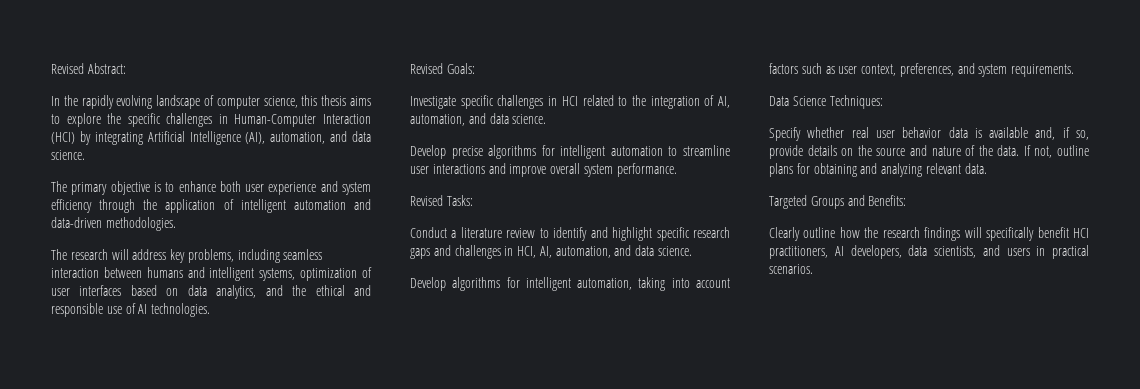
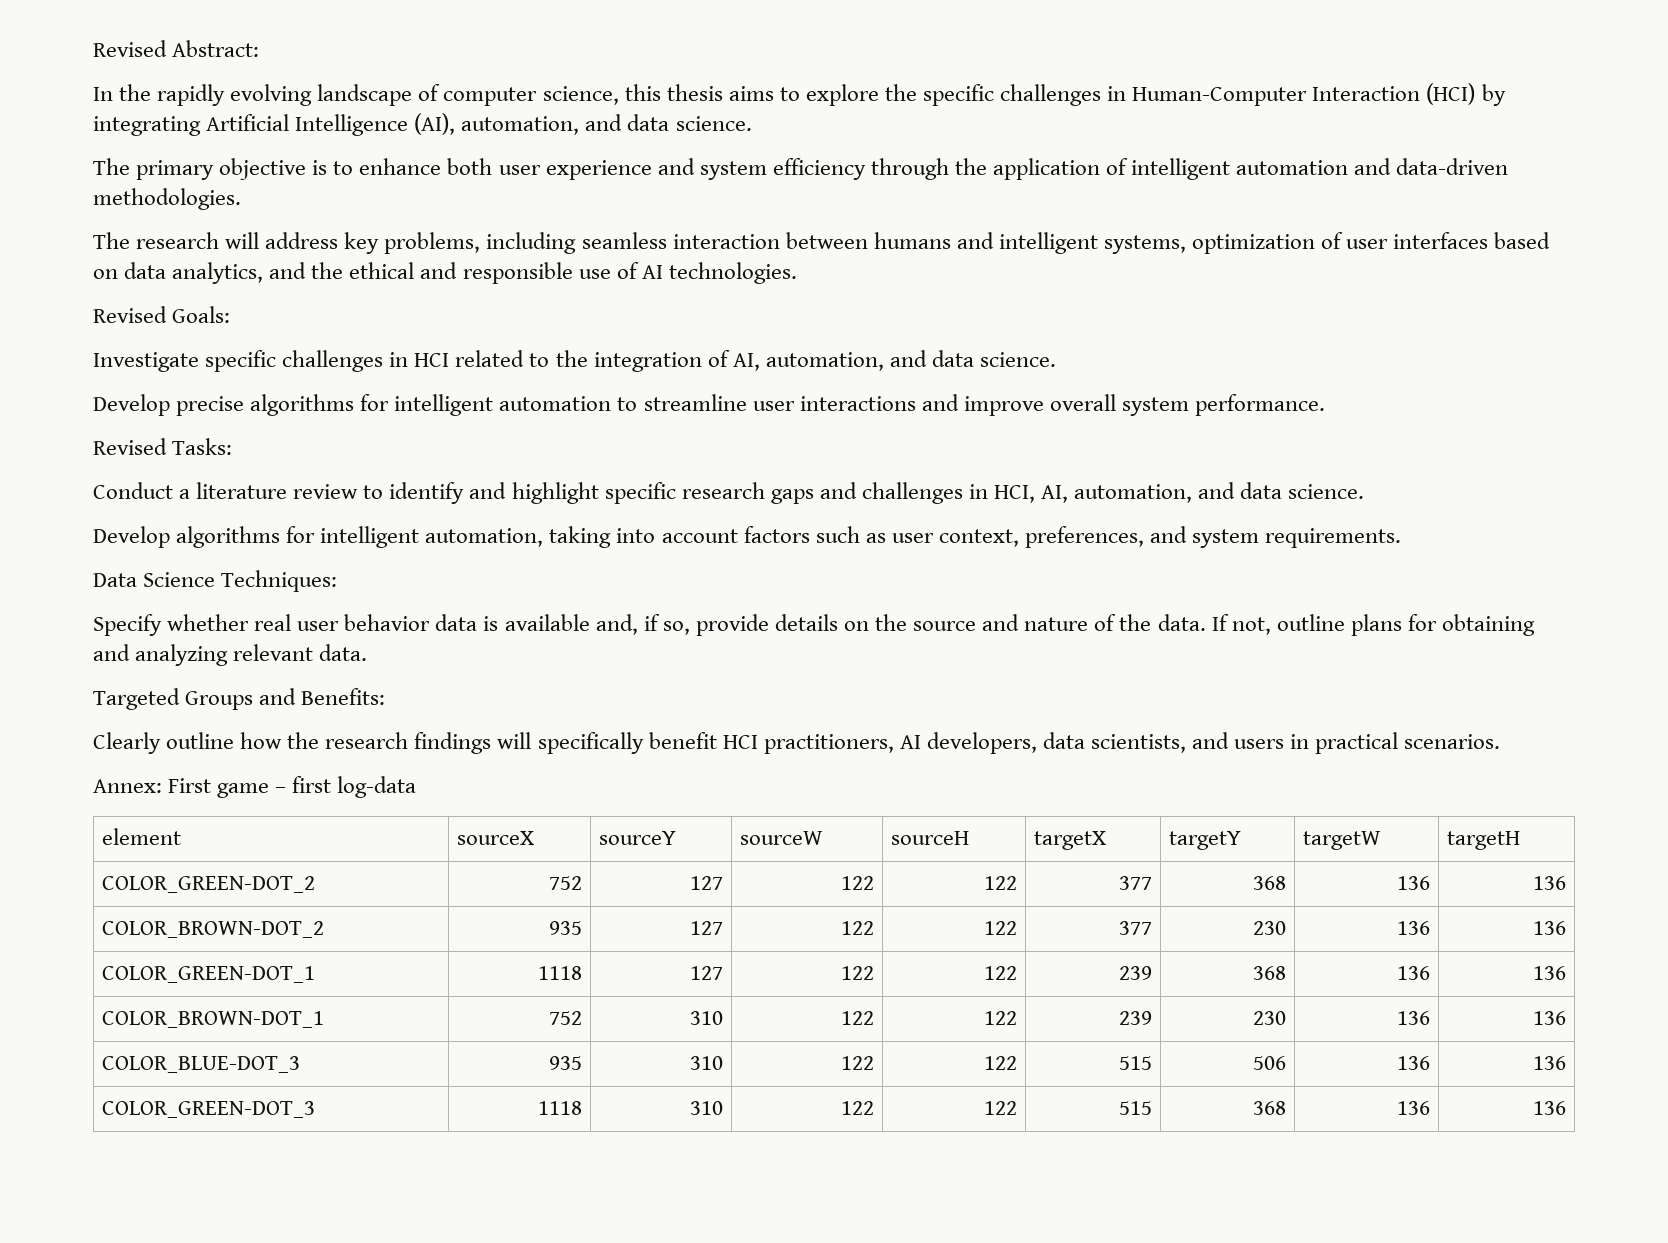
(813, 269) none -> [93,776,417,798] [102,828,182,845] [457,831,535,845] [599,831,677,845] [740,831,824,845] [891,831,970,845] [1034,831,1107,850] [1169,831,1242,850] [1303,831,1382,850] [1447,831,1521,850] [102,876,316,893] [548,876,582,890] [689,876,723,890] [840,876,874,890] [983,876,1017,890] [1118,876,1152,890] [1252,876,1286,890] [1396,876,1430,890] [1532,876,1566,890] [102,921,325,938] [548,921,582,935] [689,921,723,935] [840,921,874,935] [983,921,1017,935] [1118,921,1152,935] [1252,921,1286,935] [1396,921,1430,935] [1532,921,1566,935] [102,966,316,983] [537,966,582,980] [689,966,723,980] [840,966,874,980] [983,966,1017,980] [1118,966,1152,980] [1252,966,1286,980] [1396,966,1430,980] [1532,966,1566,980] [102,1011,325,1028] [548,1011,582,1025] [689,1011,723,1025] [840,1011,874,1025] [983,1011,1017,1025] [1118,1011,1152,1025] [1252,1011,1286,1025] [1396,1011,1430,1025] [1532,1011,1566,1025] [102,1056,301,1073] [548,1056,582,1070] [689,1056,723,1070] [840,1056,874,1070] [983,1056,1017,1070] [1118,1056,1152,1070] [1252,1056,1286,1070] [1396,1056,1430,1070] [1532,1056,1566,1070] [102,1101,316,1118] [537,1101,582,1115] [689,1101,723,1115] [840,1101,874,1115] [983,1101,1017,1115] [1118,1101,1152,1115] [1252,1101,1286,1115] [1396,1101,1430,1115] [1532,1101,1566,1115] // Annex: First game – first log-data // element | sourceX | sourceY | sourceW | sourceH | targetX | targetY | targetW | targetH // COLOR_GREEN-DOT_2 | 752 | 127 | 122 | 122 | 377 | 368 | 136 | 136 // COLOR_BROWN-DOT_2 | 935 | 127 | 122 | 122 | 377 | 230 | 136 | 136 // COLOR_GREEN-DOT_1 | 1118 | 127 | 122 | 122 | 239 | 368 | 136 | 136 // COLOR_BROWN-DOT_1 | 752 | 310 | 122 | 122 | 239 | 230 | 136 | 136 // COLOR_BLUE-DOT_3 | 935 | 310 | 122 | 122 | 515 | 506 | 136 | 136 // COLOR_GREEN-DOT_3 | 1118 | 310 | 122 | 122 | 515 | 368 | 136 | 136

